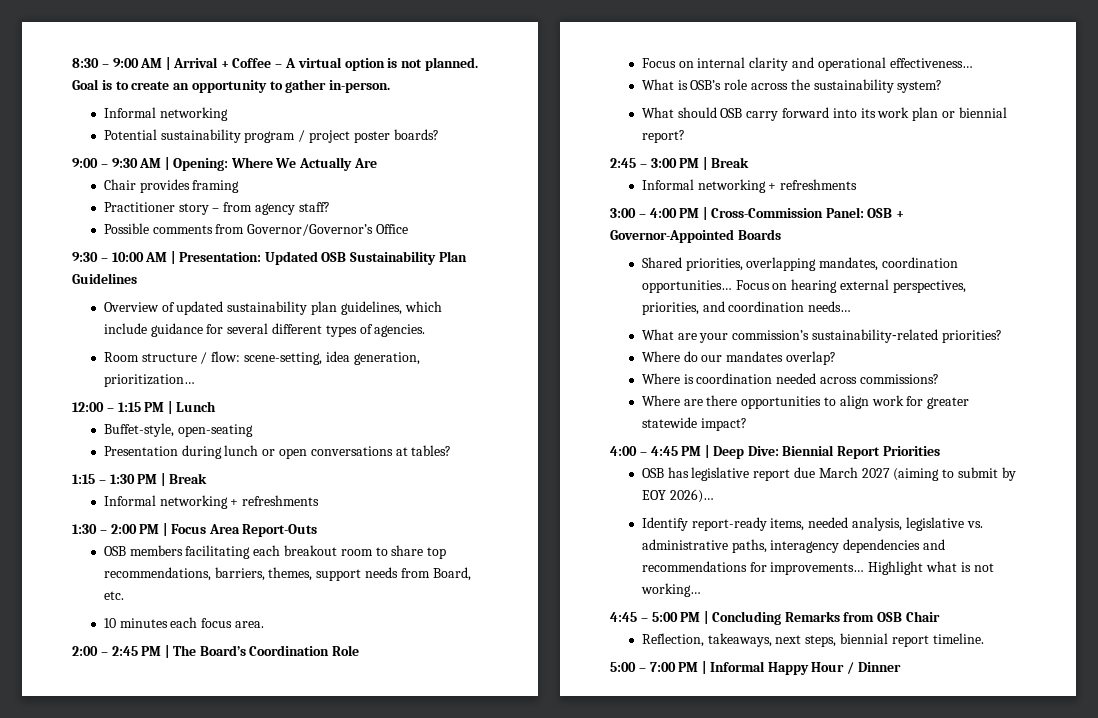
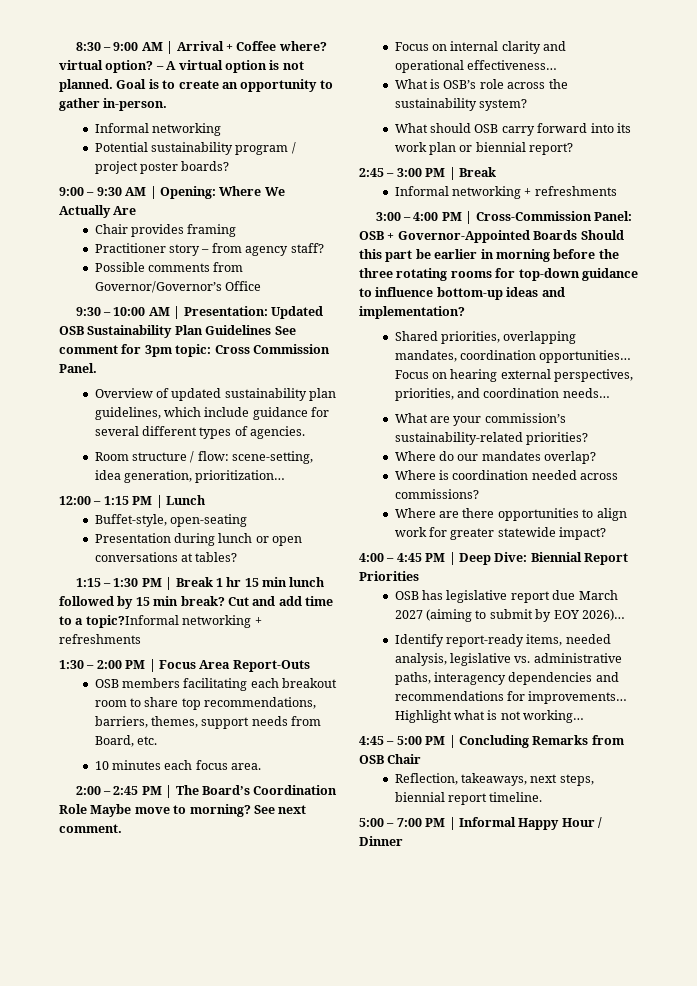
(272, 63) none -> [278,41,327,51] [59,60,154,73] where? virtual option?
(137, 278) none -> [274,326,296,335] [59,344,330,357] [59,363,97,373] See comment for 3pm topic: Cross Commission Panel.
[103,495,156,506] // Informal -> [215,577,326,587] [59,596,333,609] [59,615,179,628] 1 hr 15 min lunch followed by 15 min break? Cut and add time to a topic?Informal
(360, 650) none -> [90,804,307,817] [59,824,122,833] Maybe move to morning? See next comment.
(781, 234) none -> [580,230,624,240] [359,249,619,262] [359,268,638,281] [359,287,565,300] [359,306,465,319] Should this part be earlier in morning before the three rotating rooms for top-down guidance to influence bottom-up ideas and implementation?

